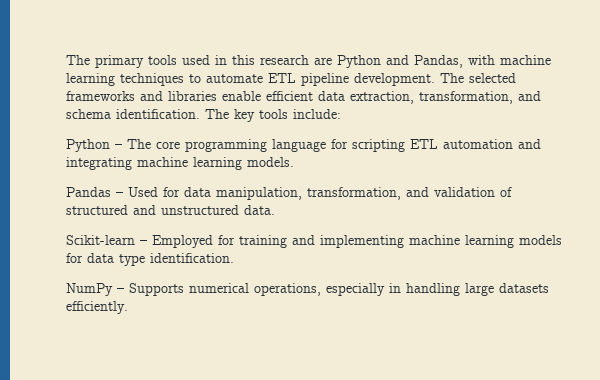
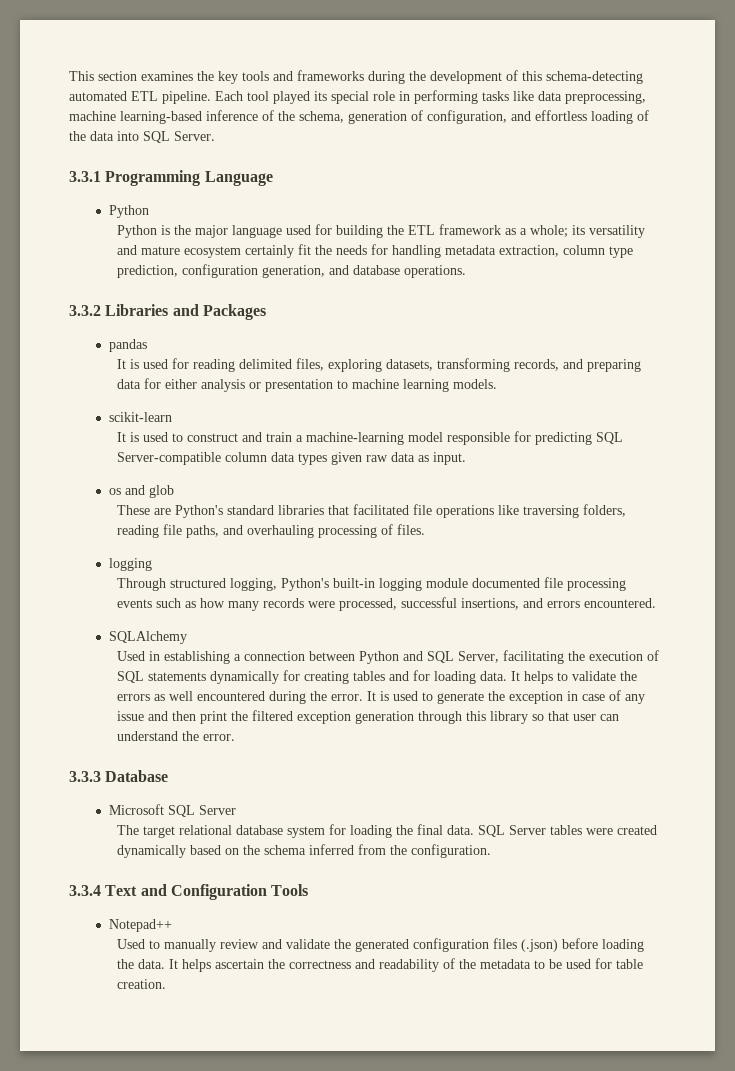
[66,55,551,68] [66,73,516,86] [66,91,541,104] [66,109,341,122] [66,139,541,152] [66,157,294,170] [66,187,512,200] [66,205,275,215] [66,235,562,248] [66,253,234,266] [66,283,549,296] [66,301,128,314] The primary tools used in this research are Python and Pandas, with machine learning techniques to automate ETL pipeline development. The selected frameworks and libraries enable efficient data extraction, transformation, and schema identification. The key tools include: // Python – The core programming language for scripting ETL automation and integrating machine learning models. // Pandas – Used for data manipulation, transformation, and validation of structured and unstructured data. // Scikit-learn – Employed for training and implementing machine learning models for data type identification. // NumPy – Supports numerical operations, especially in handling large datasets efficiently. -> [69,70,643,84] [69,90,646,104] [69,110,649,124] [69,131,215,143] [69,170,273,186] [108,205,149,218] [117,224,646,238] [117,244,634,258] [117,264,467,278] [69,304,266,320] [108,339,147,352] [117,358,642,372] [117,378,498,392] [108,412,172,422] [117,431,624,445] [117,452,467,465] [108,485,174,498] [117,504,627,518] [117,524,426,538] [108,558,152,571] [117,577,627,591] [117,597,657,611] [108,631,187,644] [117,650,660,664] [117,670,638,684] [117,690,646,704] [117,710,620,724] [117,731,236,741] [69,770,169,782] [108,804,236,817] [117,824,658,838] [117,844,492,858] [69,884,309,900] [108,919,172,932] [117,938,645,952] [117,958,644,972] [117,979,167,989] This section examines the key tools and frameworks during the development of this schema-detecting automated ETL pipeline. Each tool played its special role in performing tasks like data preprocessing, machine learning-based inference of the schema, generation of configuration, and effortless loading of the data into SQL Server. // 3.3.1 Programming Language // Python // Python is the major language used for building the ETL framework as a whole; its versatility and mature ecosystem certainly fit the needs for handling metadata extraction, column type prediction, configuration generation, and database operations. // 3.3.2 Libraries and Packages // pandas // It is used for reading delimited files, exploring datasets, transforming records, and preparing data for either analysis or presentation to machine learning models. // scikit-learn // It is used to construct and train a machine-learning model responsible for predicting SQL Server-compatible column data types given raw data as input. // os and glob // These are Python's standard libraries that facilitated file operations like traversing folders, reading file paths, and overhauling processing of files. // logging // Through structured logging, Python's built-in logging module documented file processing events such as how many records were processed, successful insertions, and errors encountered. // SQLAlchemy // Used in establishing a connection between Python and SQL Server, facilitating the execution of SQL statements dynamically for creating tables and for loading data. It helps to validate the errors as well encountered during the error. It is used to generate the exception in case of any issue and then print the filtered exception generation through this library so that user can understand the error. // 3.3.3 Database // Microsoft SQL Server // The target relational database system for loading the final data. SQL Server tables were created dynamically based on the schema inferred from the configuration. // 3.3.4 Text and Configuration Tools // Notepad++ // Used to manually review and validate the generated configuration files (.json) before loading the data. It helps ascertain the correctness and readability of the metadata to be used for table creation.

